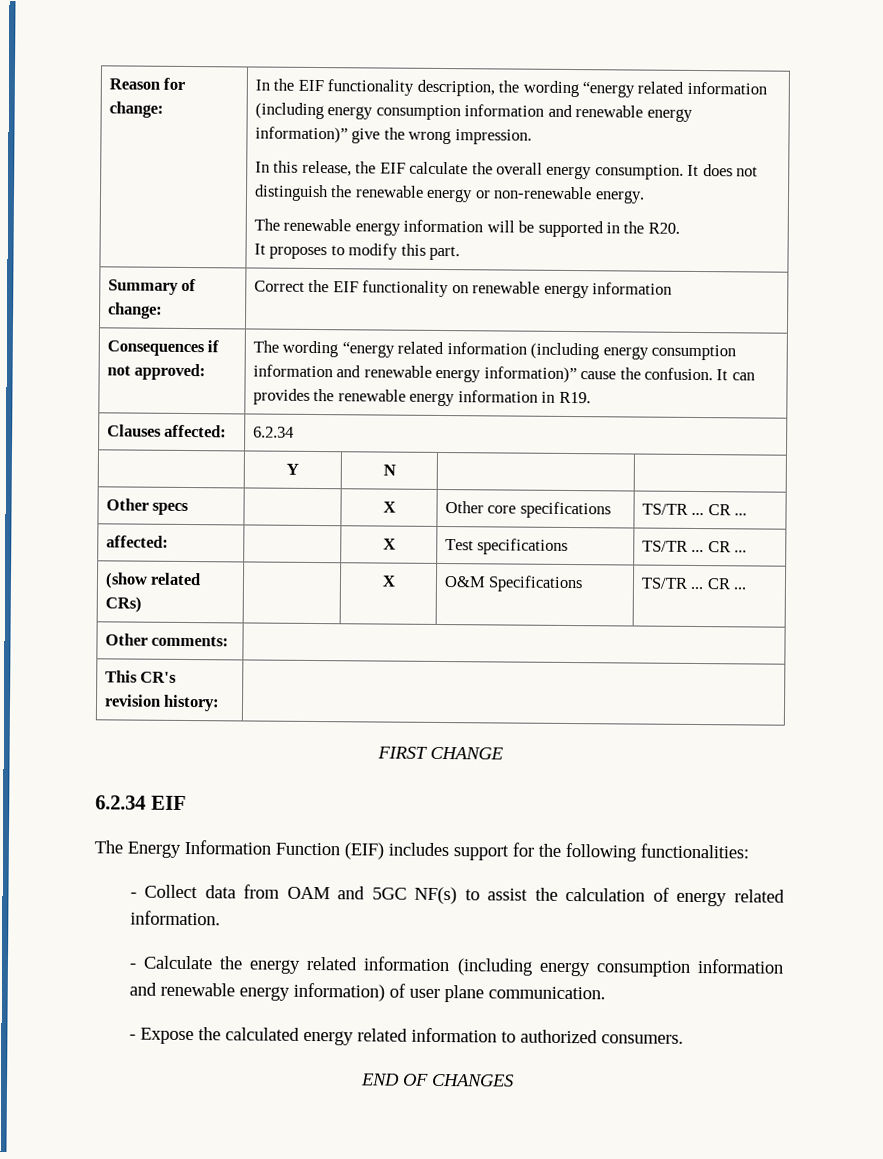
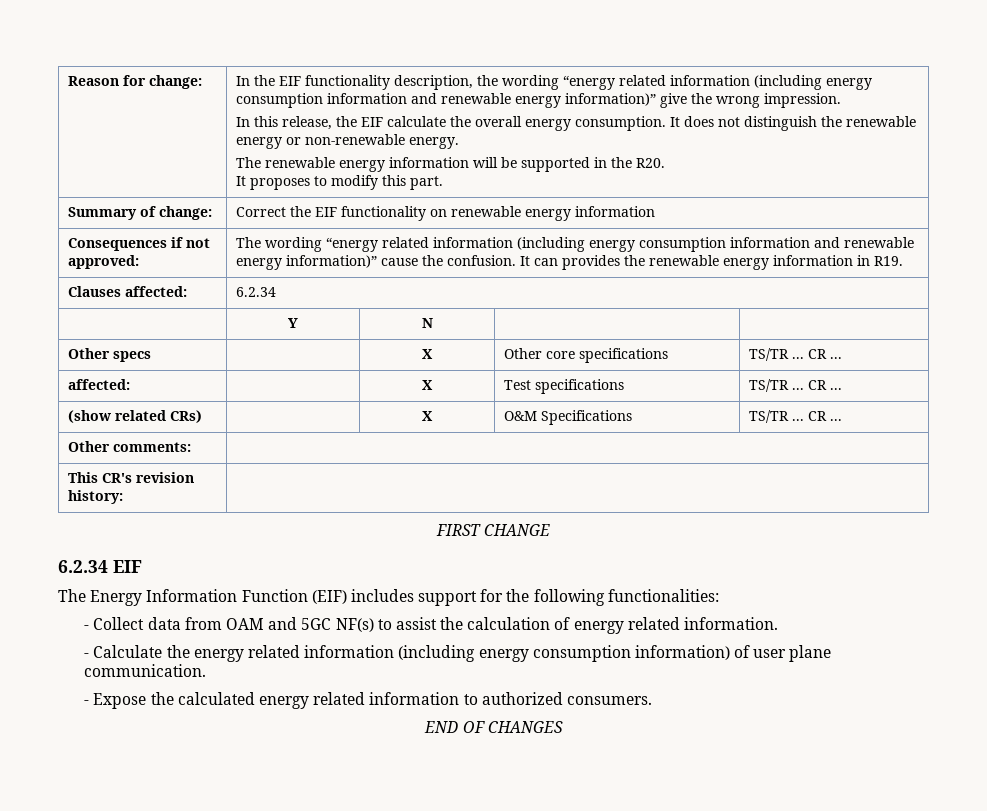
[697,959,784,974] [128,982,290,1001] information and renewable energy -> (631, 653) none

